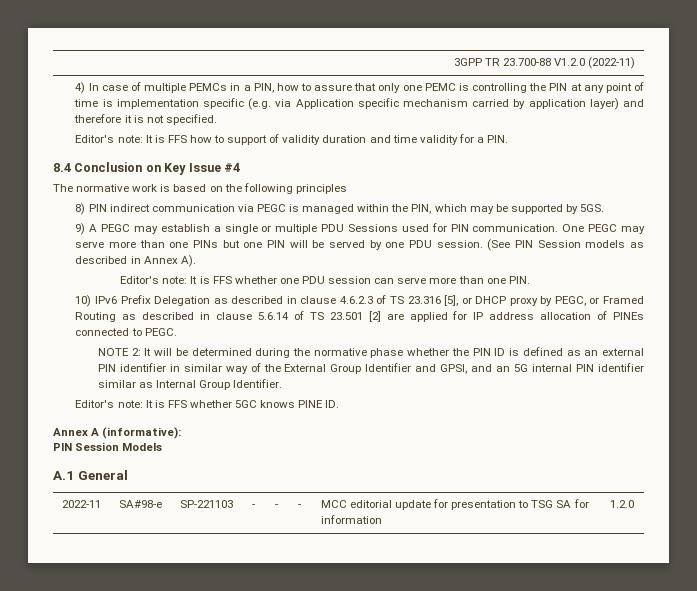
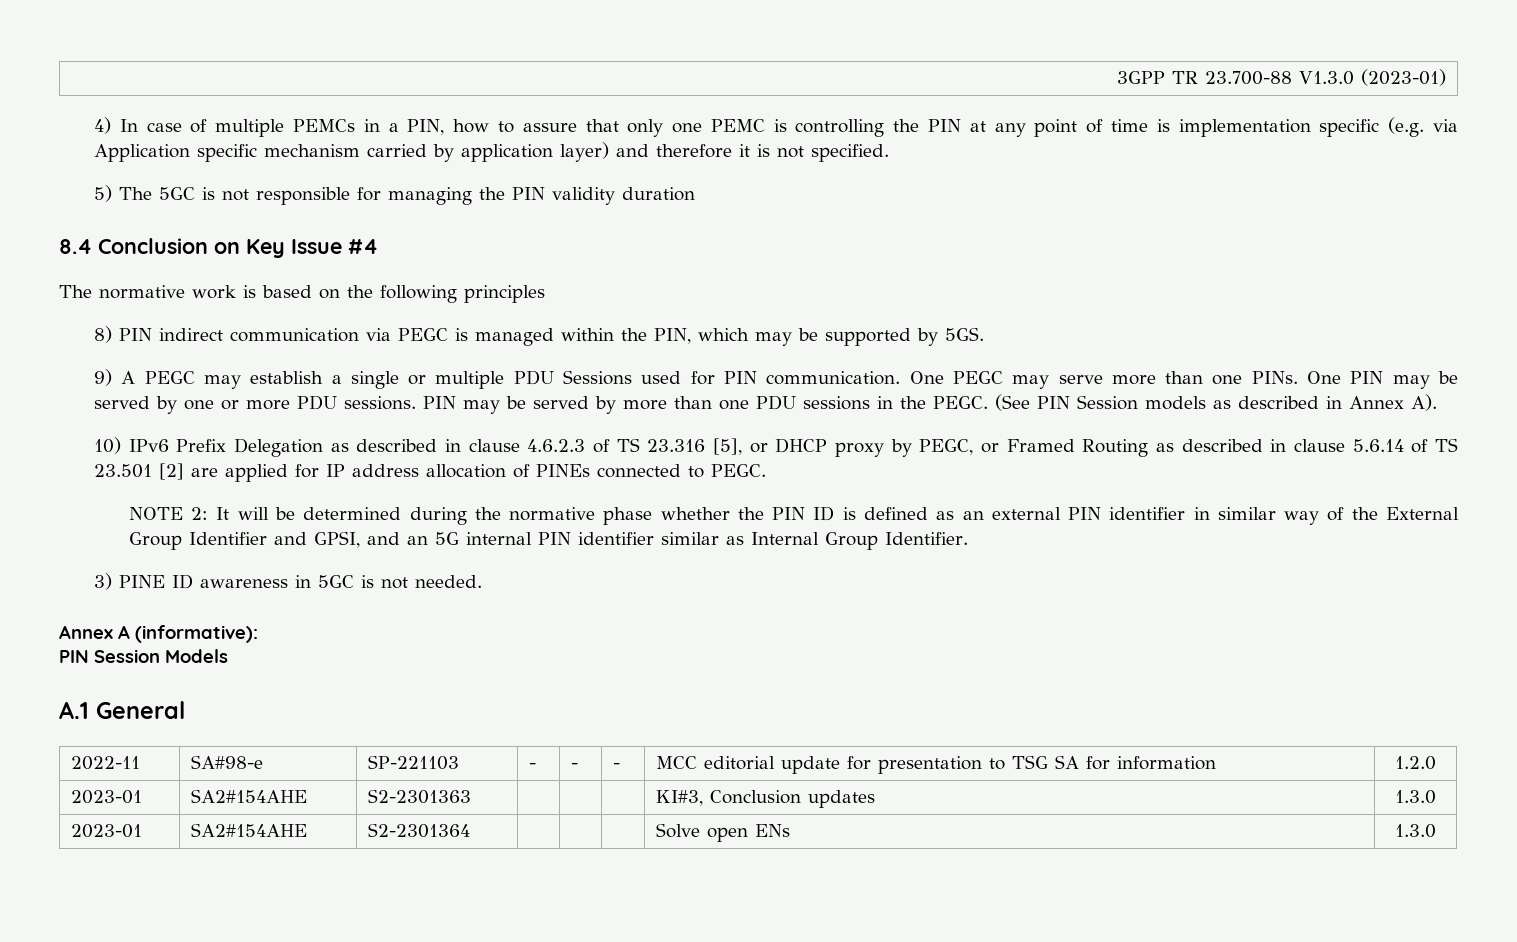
[554,57,636,69] V1.2.0 (2022-11) -> [1298,69,1446,86] V1.3.0 (2023-01)
[75,134,509,145] Editor's note: It is FFS how to support of validity duration and time validity for a PIN. -> [93,185,695,205] 5) The 5GC is not responsible for managing the PIN validity duration
[193,240,483,250] PINs but one PIN will be served by one PDU session. -> [1251,371,1458,389] [93,395,988,414] PINs. One PIN may be served by one or more PDU sessions. PIN may be served by more than one PDU sessions in the PEGC.
[120,276,530,284] // Editor's note: It is FFS whether one PDU session can serve more than one PIN. -> (1437, 402) none
[75,400,340,408] Editor's note: It is FFS whether 5GC knows PINE ID. -> [93,573,482,590] 3) PINE ID awareness in 5GC is not needed.
(634, 504) none -> [71,790,143,804] [191,789,308,803] [368,789,472,804] [656,790,876,808] [1395,790,1436,804] [71,824,143,838] [191,823,308,837] [368,823,471,838] [656,823,791,842] [1395,824,1436,838] // 2023-01 | SA2#154AHE | S2-2301363 | | | | KI#3, Conclusion updates | 1.3.0 // 2023-01 | SA2#154AHE | S2-2301364 | | | | Solve open ENs | 1.3.0

